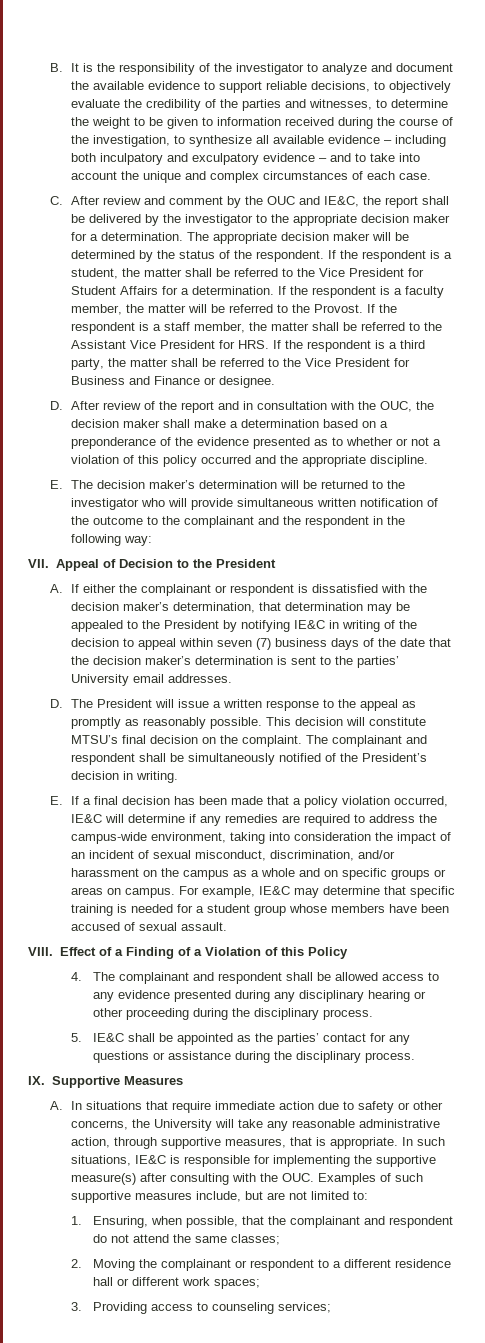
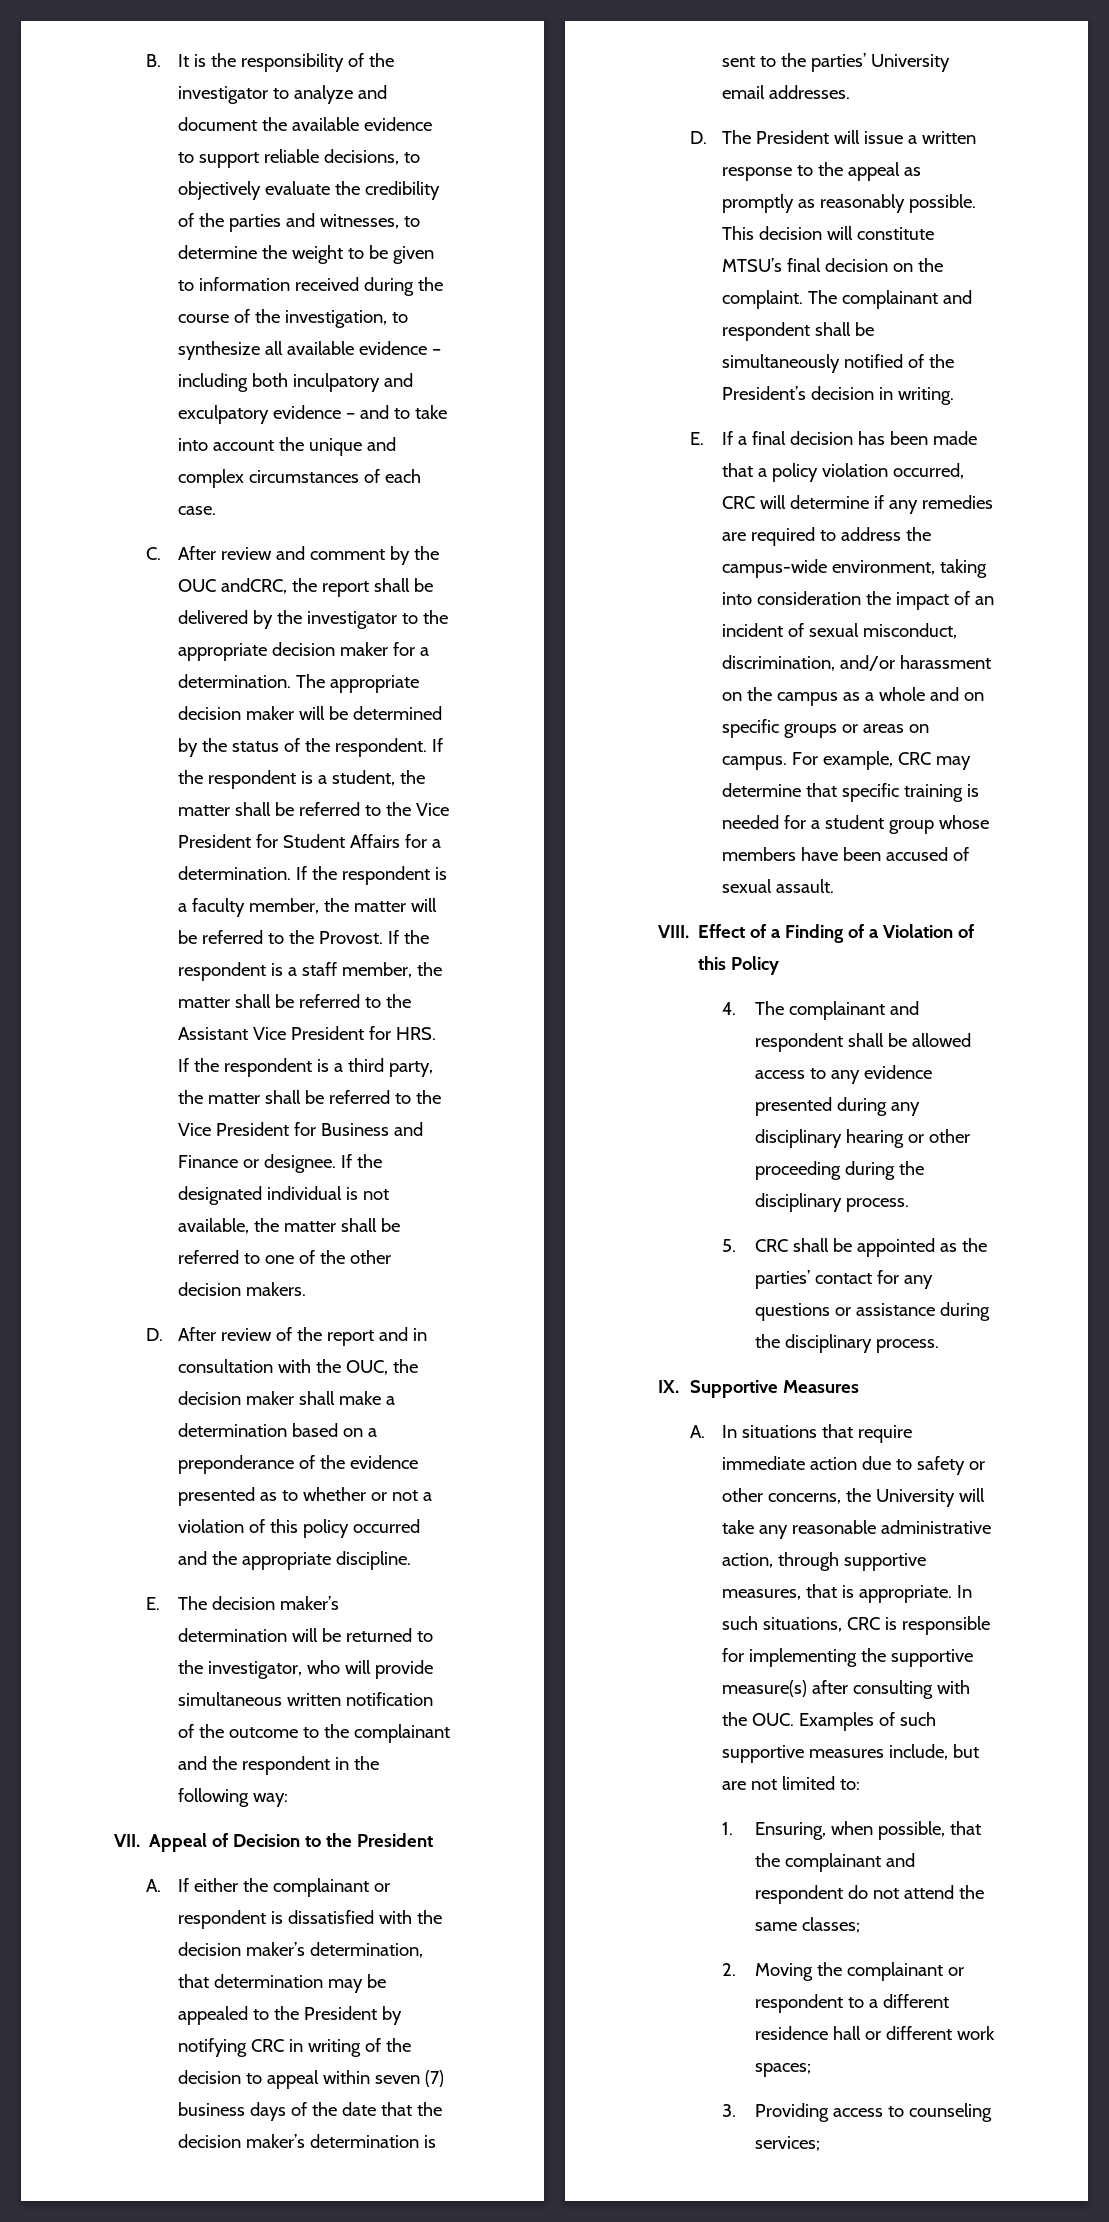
[299,196,360,207] and IE&C, -> [221,578,288,594] andCRC,
(276, 382) none -> [341,1154,383,1168] [178,1186,390,1205] [178,1218,401,1234] [178,1250,392,1264] [178,1282,307,1296] If the designated individual is not available, the matter shall be referred to one of the other decision makers.
[71,498,140,510] investigator -> [208,1661,303,1679] investigator,
[294,620,326,629] IE&C -> [251,2039,285,2052] CRC
[71,814,103,823] IE&C -> [722,496,756,509] CRC
[259,886,291,895] IE&C -> [898,752,932,765] CRC
[92,1033,124,1042] IE&C -> [754,1239,788,1252] CRC
[135,1155,167,1164] IE&C -> [847,1617,881,1630] CRC

